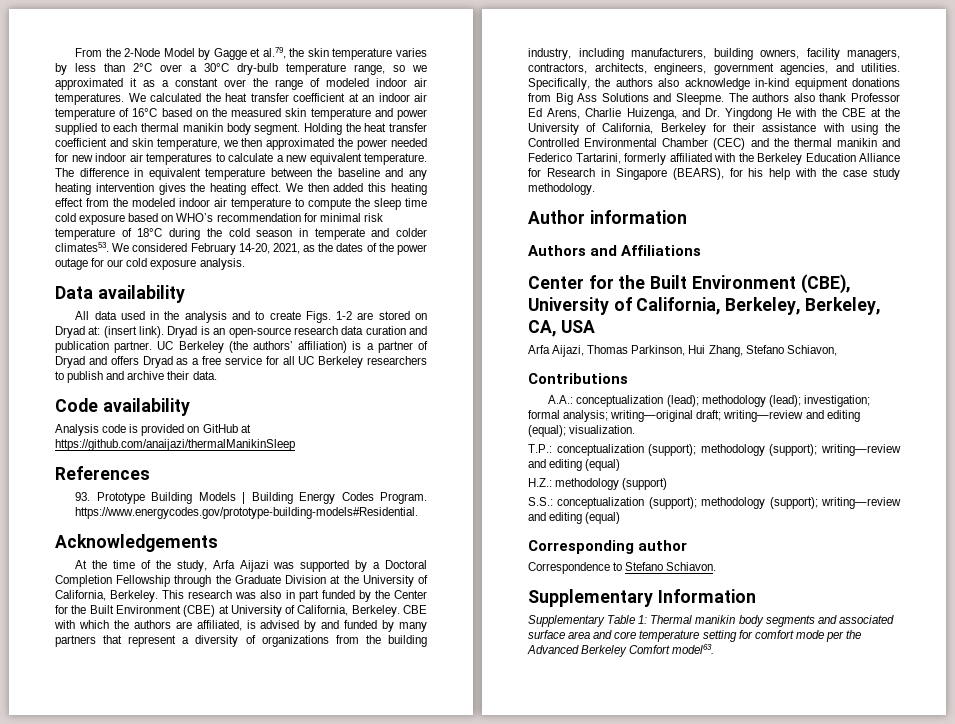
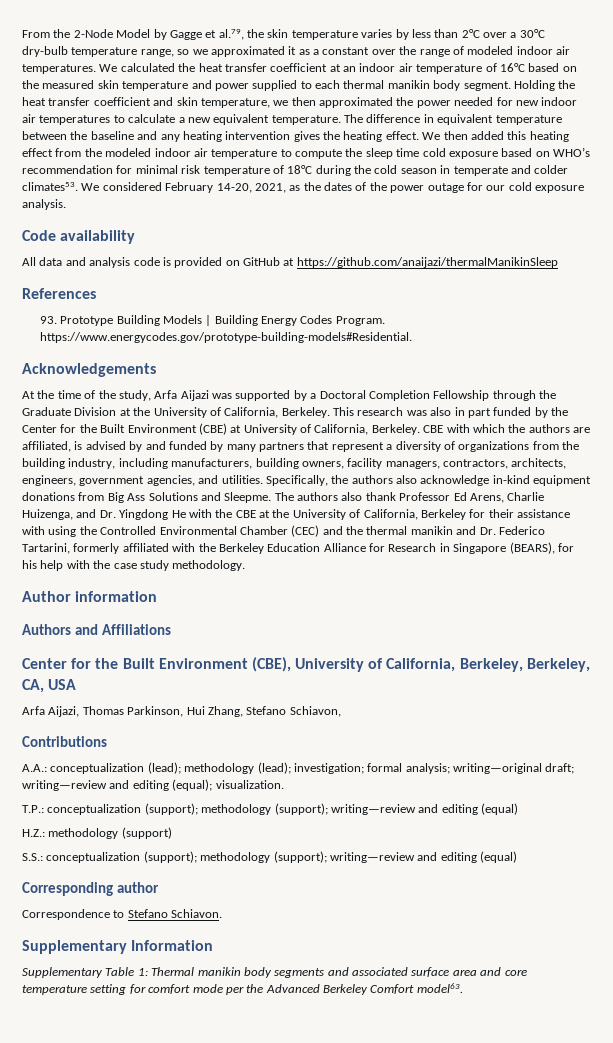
[55,286,93,299] Data -> [22,230,56,241] Code
[120,311,427,323] [55,326,428,338] [55,341,428,353] [55,356,427,368] [55,371,217,383] [55,398,190,416] [55,424,99,436] used in the analysis and to create Figs. 1-2 are stored on Dryad at: (insert link). Dryad is an open-source research data curation and publication partner. UC Berkeley (the authors’ affiliation) is a partner of Dryad and offers Dryad as a free service for all UC Berkeley researchers to publish and archive their data. // Code availability // Analysis -> [65,257,131,268] and analysis
(900, 142) none -> [479,527,496,535] Dr.

